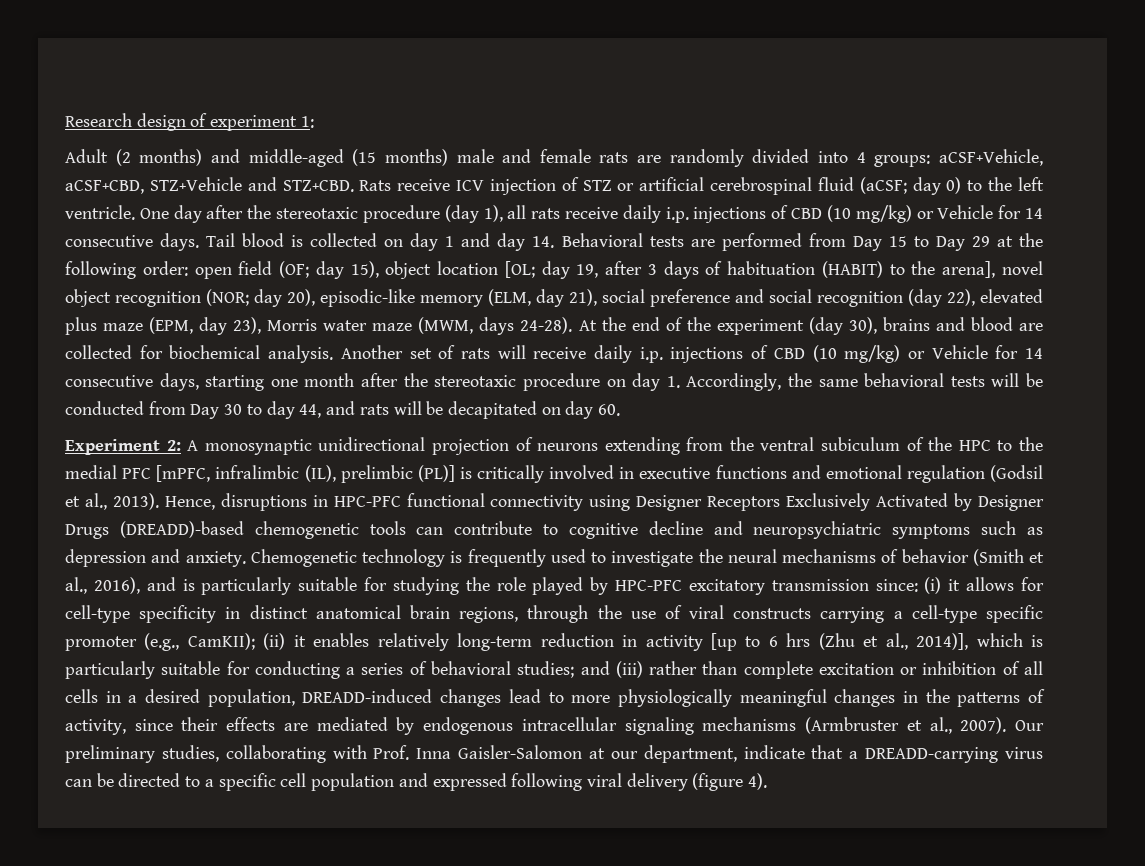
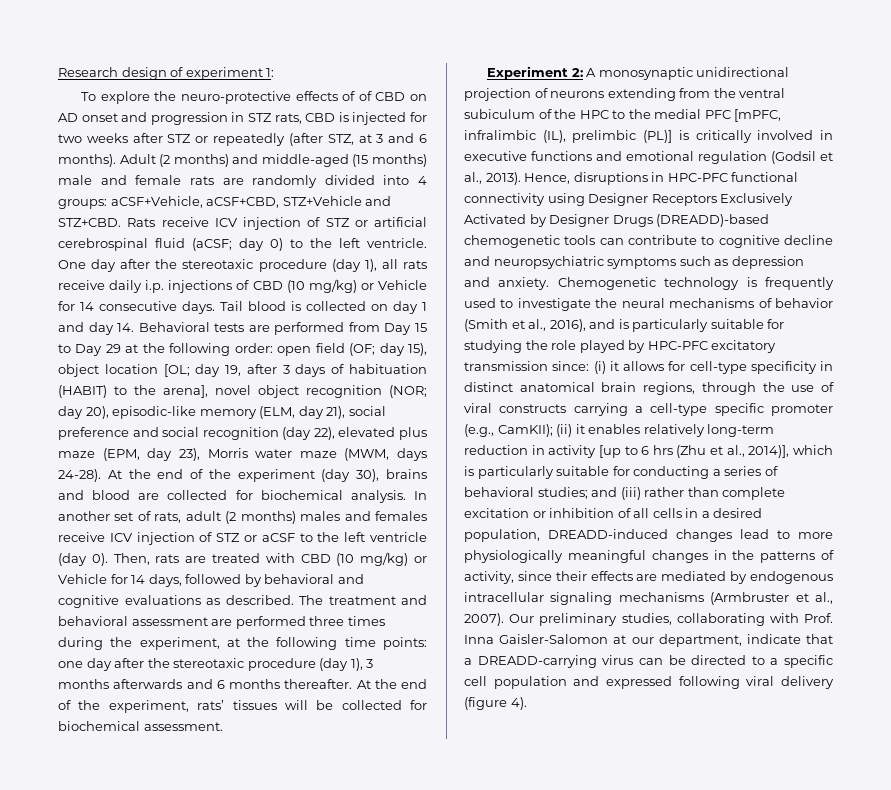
(314, 122) none -> [81,91,428,104] [58,112,427,125] [58,133,427,146] [58,154,116,167] To explore the neuro-protective effects of of CBD on AD onset and progression in STZ rats, CBD is injected for two weeks after STZ or repeatedly (after STZ, at 3 and 6 months).
[340,345,1044,363] [65,373,1043,391] [65,401,621,419] Another set of rats will receive daily i.p. injections of CBD (10 mg/kg) or Vehicle for 14 consecutive days, starting one month after the stereotaxic procedure on day 1. Accordingly, the same behavioral tests will be conducted from Day 30 to day 44, and rats will be decapitated on day 60. -> [414,491,427,500] [58,511,428,524] [58,532,428,545] [58,552,428,566] [58,574,364,587] [58,595,427,608] [58,616,385,629] [58,637,427,650] [58,658,374,671] [58,679,427,689] [58,700,427,713] [58,721,223,731] In another set of rats, adult (2 months) males and females receive ICV injection of STZ or aCSF to the left ventricle (day 0). Then, rats are treated with CBD (10 mg/kg) or Vehicle for 14 days, followed by behavioral and cognitive evaluations as described. The treatment and behavioral assessment are performed three times during the experiment, at the following time points: one day after the stereotaxic procedure (day 1), 3 months afterwards and 6 months thereafter. At the end of the experiment, rats’ tissues will be collected for biochemical assessment.

